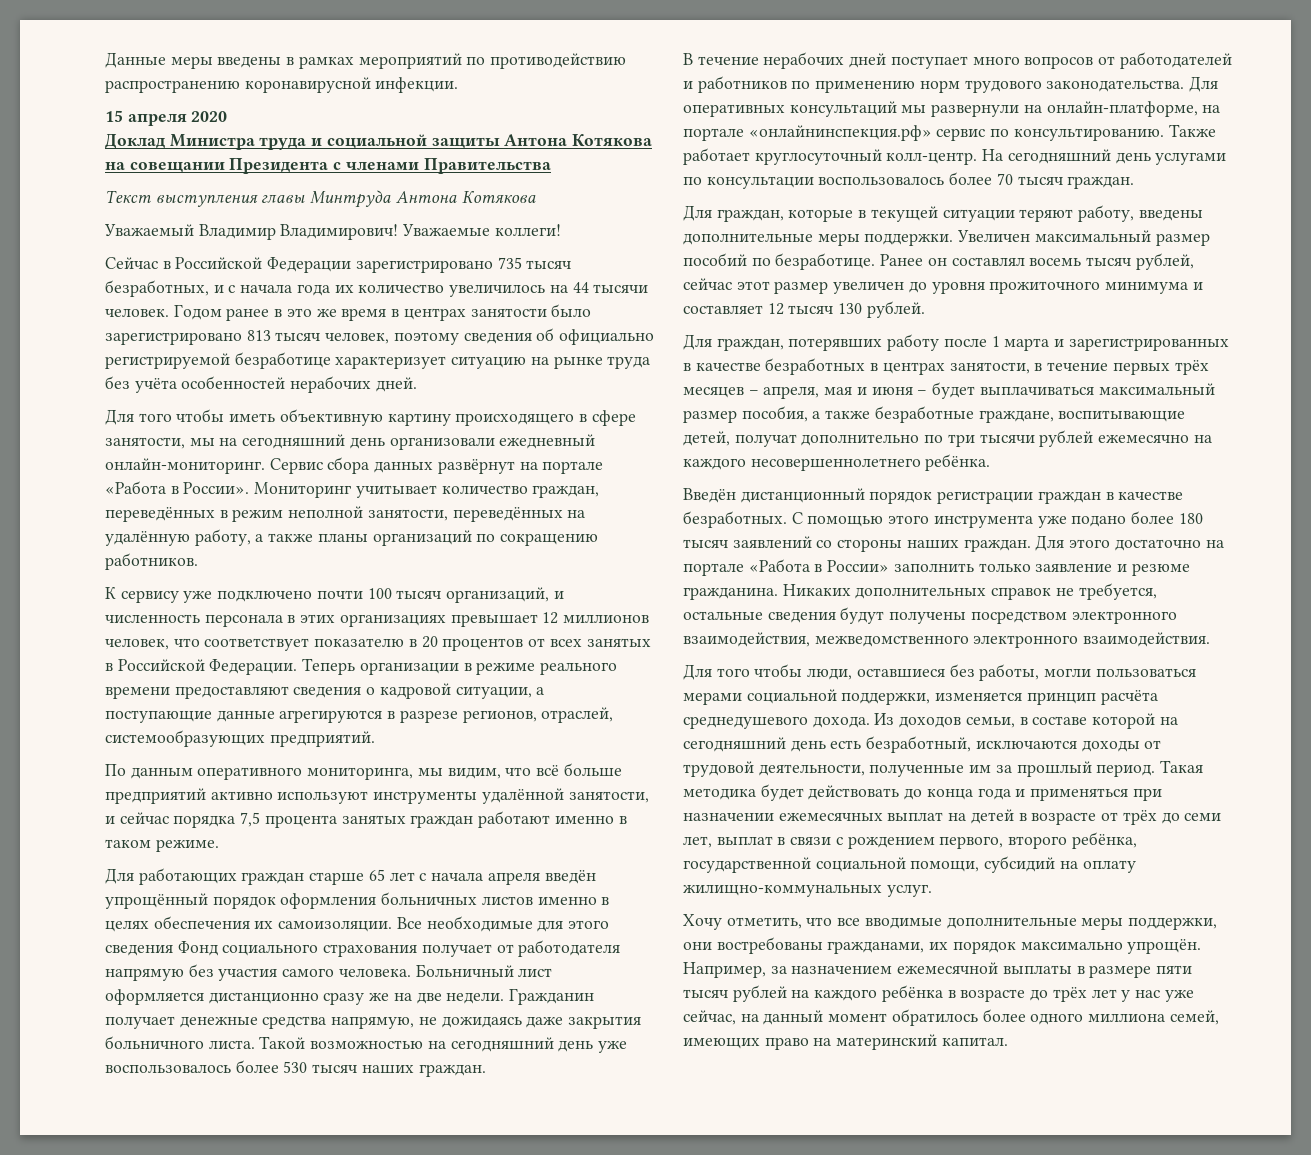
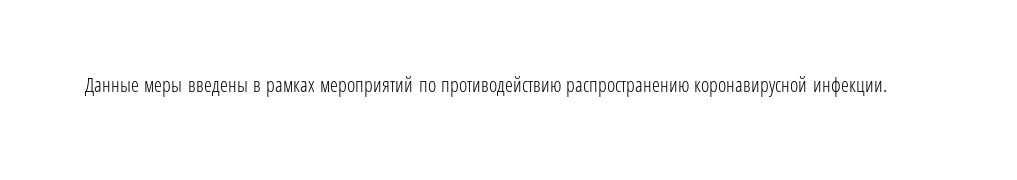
[105,110,228,126] [105,134,653,150] [105,158,551,174] [105,190,536,208] [104,224,561,240] [105,257,572,273] [105,280,649,297] [105,304,592,321] [105,328,655,345] [105,352,651,369] [105,376,417,393] [105,409,636,426] [105,434,596,450] [105,457,604,474] [105,481,600,498] [105,506,586,522] [105,529,599,546] [105,553,198,570] [105,587,564,603] [105,612,650,627] [105,636,651,651] [105,658,618,675] [105,683,545,699] [105,707,614,723] [105,730,375,747] [105,763,622,780] [105,788,649,804] [105,811,627,828] [105,839,219,852] [105,868,596,885] [105,892,610,909] [105,916,610,932] [105,940,621,957] [105,964,553,981] [105,988,595,1005] [105,1016,642,1029] [105,1036,628,1053] [105,1060,486,1077] [683,52,1232,69] [683,76,1219,93] [683,101,1221,117] [683,124,1216,141] [683,148,1227,165] [683,172,1135,189] [683,205,1203,222] [683,230,1210,246] [683,253,1194,270] [683,278,1203,294] [683,301,925,318] [683,334,1229,351] [683,358,1209,375] [683,382,1215,399] [683,406,1186,423] [683,430,1212,447] [683,454,991,471] [683,488,1184,504] [683,511,1203,528] [683,535,1224,552] [683,559,1190,576] [683,583,1157,600] [683,607,1177,624] [683,632,1211,648] [683,664,1196,681] [683,689,1158,705] [683,713,1178,729] [683,736,1162,753] [683,760,1204,777] [683,784,1162,801] [683,809,1222,825] [683,832,1137,849] [683,856,1136,873] [683,884,932,897] [683,914,1218,930] [683,937,1202,954] [683,962,1193,978] [683,985,1194,1002] [683,1009,1219,1026] [683,1034,1008,1050] // 15 апреля 2020 // Доклад Министра труда и социальной защиты Антона Котякова на совещании Президента с членами Правительства // Текст выступления главы Минтруда Антона Котякова // Уважаемый Владимир Владимирович! Уважаемые коллеги! // Сейчас в Российской Федерации зарегистрировано 735 тысяч безработных, и с начала года их количество увеличилось на 44 тысячи человек. Годом ранее в это же время в центрах занятости было зарегистрировано 813 тысяч человек, поэтому сведения об официально регистрируемой безработице характеризует ситуацию на рынке труда без учёта особенностей нерабочих дней. // Для того чтобы иметь объективную картину происходящего в сфере занятости, мы на сегодняшний день организовали ежедневный онлайн-мониторинг. Сервис сбора данных развёрнут на портале «Работа в России». Мониторинг учитывает количество граждан, переведённых в режим неполной занятости, переведённых на удалённую работу, а также планы организаций по сокращению работников. // К сервису уже подключено почти 100 тысяч организаций, и численность персонала в этих организациях превышает 12 миллионов человек, что соответствует показателю в 20 процентов от всех занятых в Российской Федерации. Теперь организации в режиме реального времени предоставляют сведения о кадровой ситуации, а поступающие данные агрегируются в разрезе регионов, отраслей, системообразующих предприятий. // По данным оперативного мониторинга, мы видим, что всё больше предприятий активно используют инструменты удалённой занятости, и сейчас порядка 7,5 процента занятых граждан работают именно в таком режиме. // Для работающих граждан старше 65 лет с начала апреля введён упрощённый порядок оформления больничных листов именно в целях обеспечения их самоизоляции. Все необходимые для этого сведения Фонд социального страхования получает от работодателя напрямую без участия самого человека. Больничный лист оформляется дистанционно сразу же на две недели. Гражданин получает денежные средства напрямую, не дожидаясь даже закрытия больничного листа. Такой возможностью на сегодняшний день уже воспользовалось более 530 тысяч наших граждан. // В течение нерабочих дней поступает много вопросов от работодателей и работников по применению норм трудового законодательства. Для оперативных консультаций мы развернули на онлайн-платформе, на портале «онлайнинспекция.рф» сервис по консультированию. Также работает круглосуточный колл-центр. На сегодняшний день услугами по консультации воспользовалось более 70 тысяч граждан. // Для граждан, которые в текущей ситуации теряют работу, введены дополнительные меры поддержки. Увеличен максимальный размер пособий по безработице. Ранее он составлял восемь тысяч рублей, сейчас этот размер увеличен до уровня прожиточного минимума и составляет 12 тысяч 130 рублей. // Для граждан, потерявших работу после 1 марта и зарегистрированных в качестве безработных в центрах занятости, в течение первых трёх месяцев – апреля, мая и июня – будет выплачиваться максимальный размер пособия, а также безработные граждане, воспитывающие детей, получат дополнительно по три тысячи рублей ежемесячно на каждого несовершеннолетнего ребёнка. // Введён дистанционный порядок регистрации граждан в качестве безработных. С помощью этого инструмента уже подано более 180 тысяч заявлений со стороны наших граждан. Для этого достаточно на портале «Работа в России» заполнить только заявление и резюме гражданина. Никаких дополнительных справок не требуется, остальные сведения будут получены посредством электронного взаимодействия, межведомственного электронного взаимодействия. // Для того чтобы люди, оставшиеся без работы, могли пользоваться мерами социальной поддержки, изменяется принцип расчёта среднедушевого дохода. Из доходов семьи, в составе которой на сегодняшний день есть безработный, исключаются доходы от трудовой деятельности, полученные им за прошлый период. Такая методика будет действовать до конца года и применяться при назначении ежемесячных выплат на детей в возрасте от трёх до семи лет, выплат в связи с рождением первого, второго ребёнка, государственной социальной помощи, субсидий на оплату жилищно-коммунальных услуг. // Хочу отметить, что все вводимые дополнительные меры поддержки, они востребованы гражданами, их порядок максимально упрощён. Например, за назначением ежемесячной выплаты в размере пяти тысяч рублей на каждого ребёнка в возрасте до трёх лет у нас уже сейчас, на данный момент обратилось более одного миллиона семей, имеющих право на материнский капитал. -> (887, 87) none

